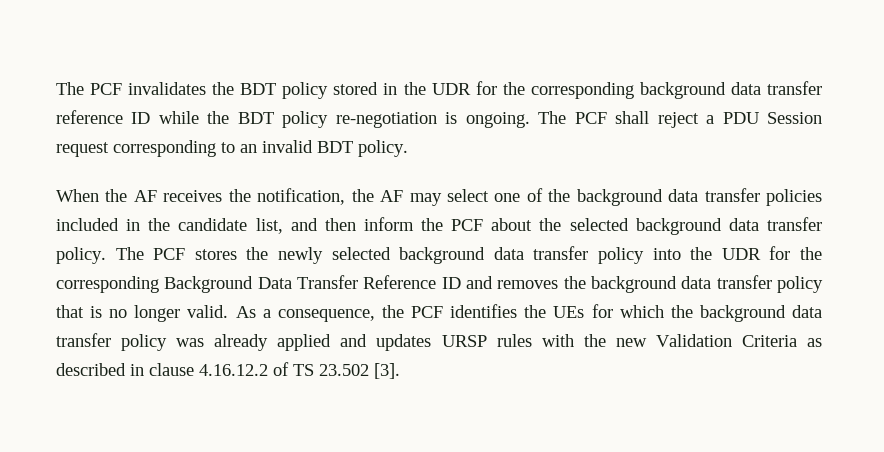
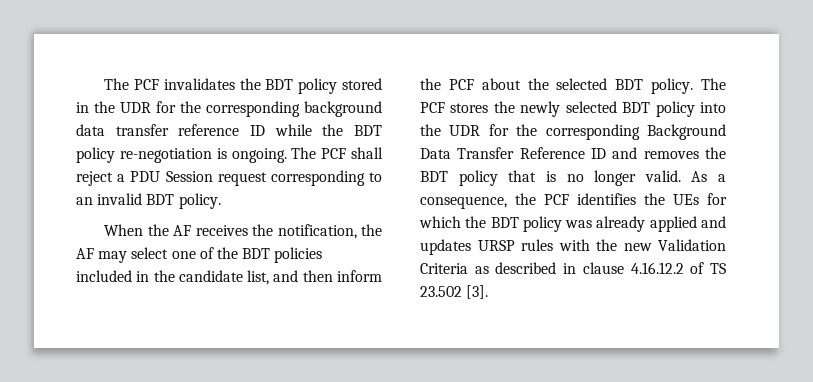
[576,188,760,206] background data transfer -> [242,248,271,259] BDT
[635,217,822,235] background data transfer -> [615,79,644,90] BDT
[399,246,589,264] background data transfer -> [622,102,651,113] BDT
[590,275,772,293] background data transfer -> [420,171,448,182] BDT
[699,305,823,322] [56,333,111,347] background data transfer -> [490,217,519,228] BDT

